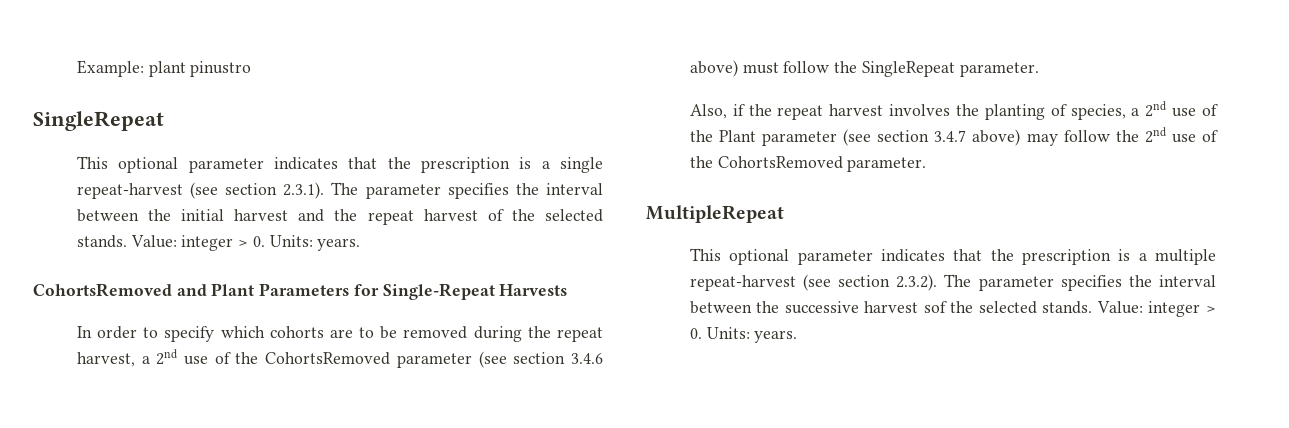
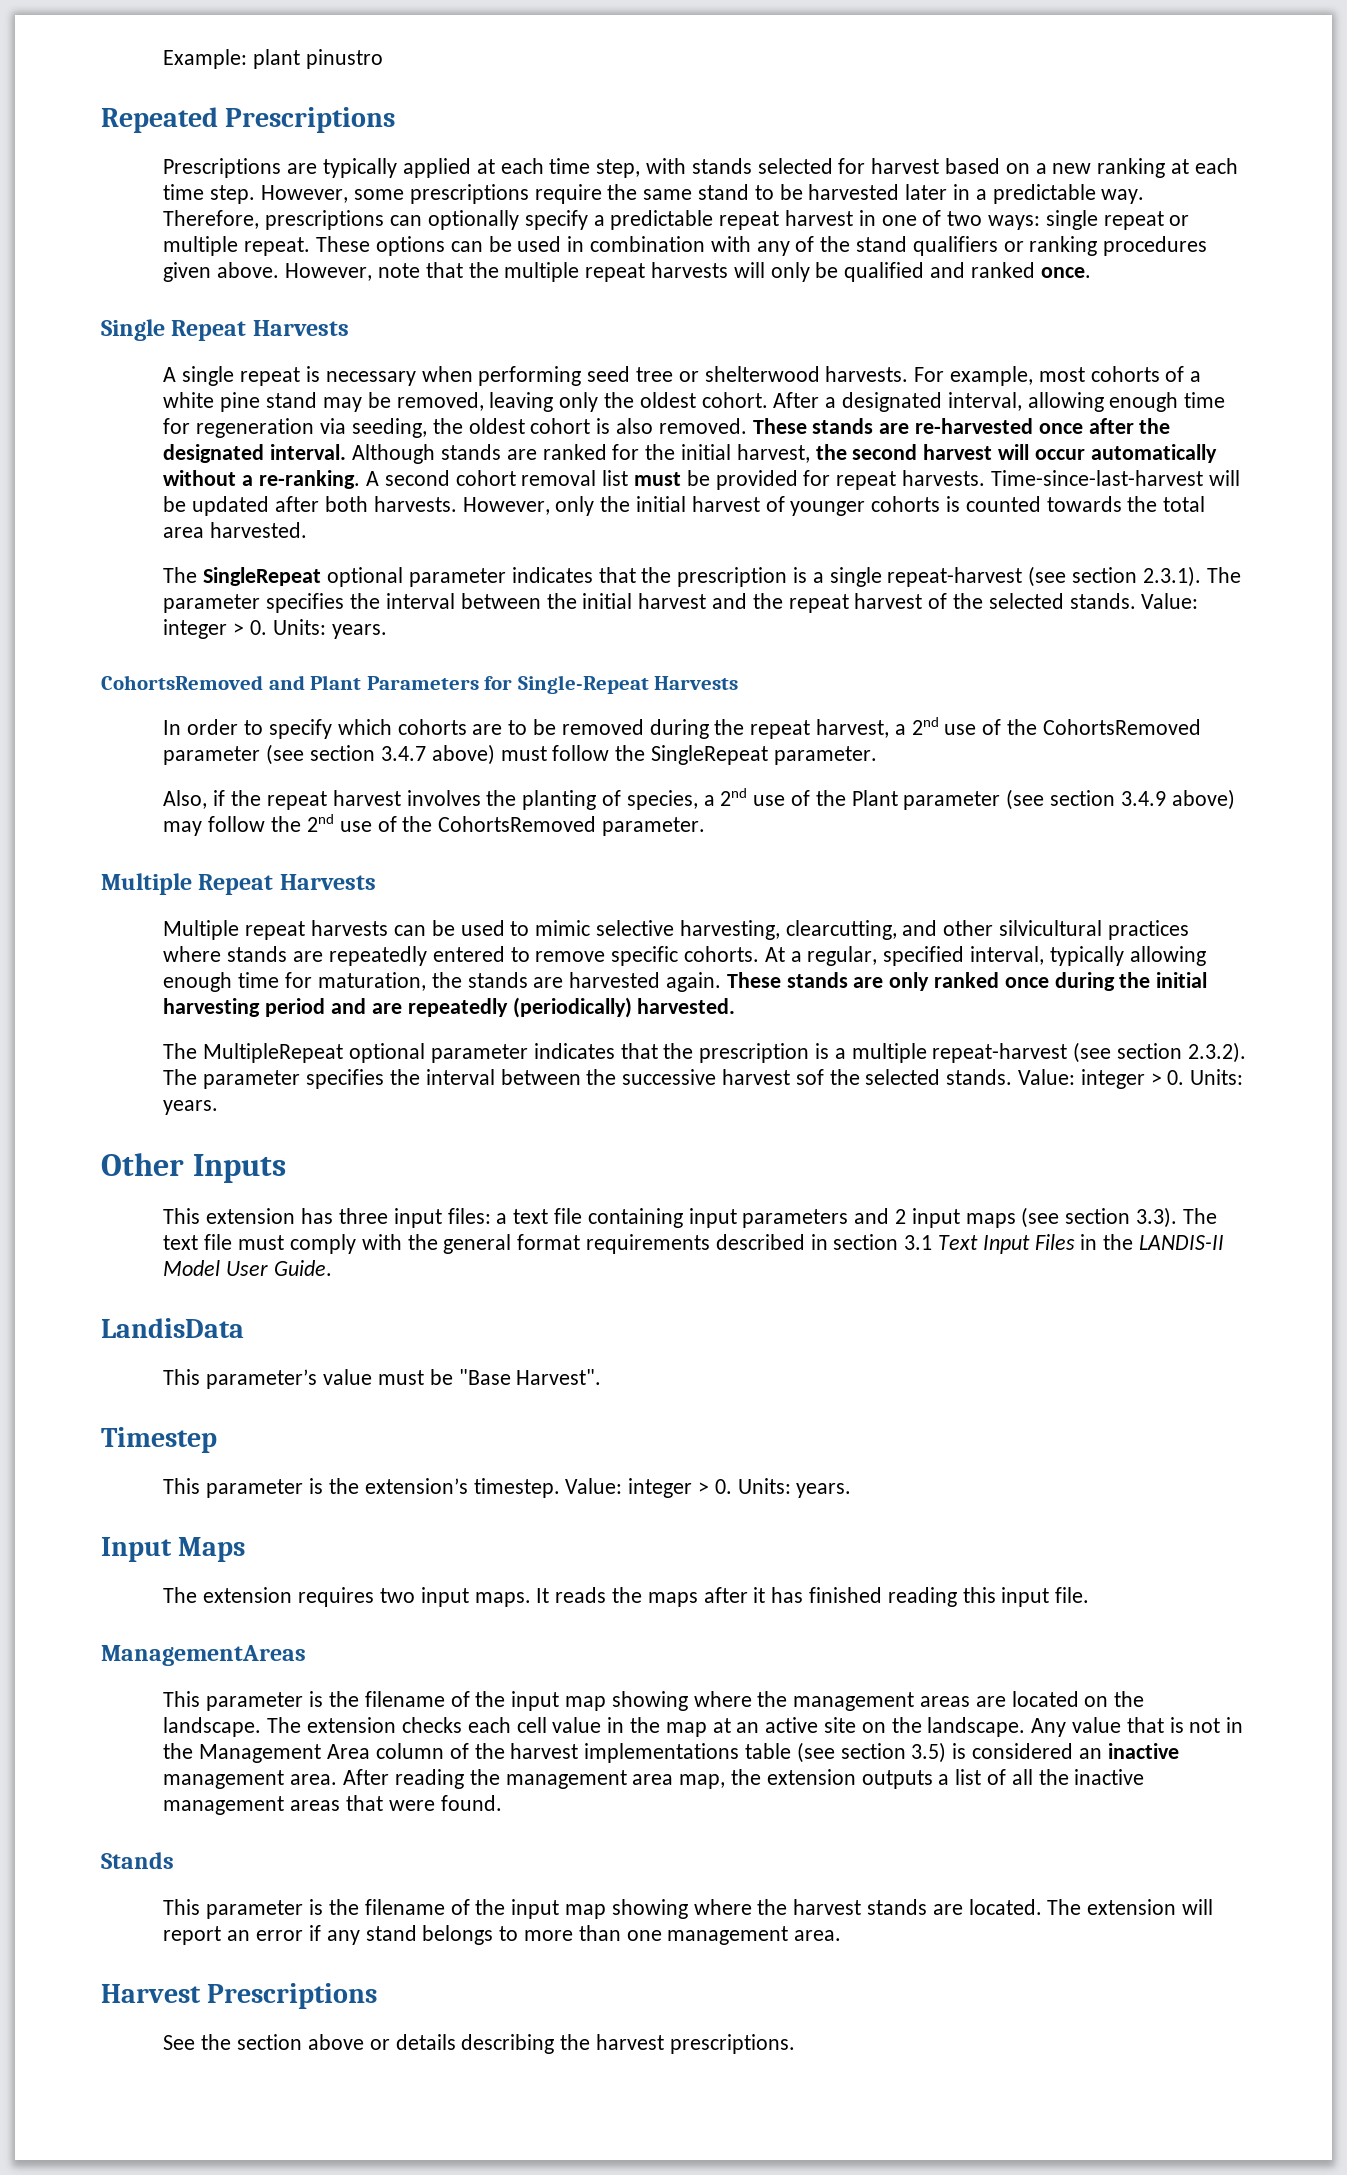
[33,111,164,131] [76,156,108,169] SingleRepeat // This -> [101,107,396,133] [163,158,1238,178] [163,184,1145,204] [163,210,1190,230] [163,236,1208,256] [163,262,1091,282] [101,319,349,341] [163,366,1202,386] [163,392,1226,412] [163,418,1171,438] [163,444,1217,464] [163,470,1240,490] [163,496,1206,516] [163,522,308,538] [163,567,322,586] Repeated Prescriptions // Prescriptions are typically applied at each time step, with stands selected for harvest based on a new ranking at each time step. However, some prescriptions require the same stand to be harvested later in a predictable way. Therefore, prescriptions can optionally specify a predictable repeat harvest in one of two ways: single repeat or multiple repeat. These options can be used in combination with any of the stand qualifiers or ranking procedures given above. However, note that the multiple repeat harvests will only be qualified and ranked once. // Single Repeat Harvests // A single repeat is necessary when performing seed tree or shelterwood harvests. For example, most cohorts of a white pine stand may be removed, leaving only the oldest cohort. After a designated interval, allowing enough time for regeneration via seeding, the oldest cohort is also removed. These stands are re-harvested once after the designated interval. Although stands are ranked for the initial harvest, the second harvest will occur automatically without a re-ranking. A second cohort removal list must be provided for repeat harvests. Time-since-last-harvest will be updated after both harvests. However, only the initial harvest of younger cohorts is counted towards the total area harvested. // The SingleRepeat
[570,353,603,364] 3.4.6 -> [380,746,426,761] 3.4.7
[934,130,967,142] 3.4.7 -> [1120,791,1166,806] 3.4.9
(927, 164) none -> [101,873,376,895] [163,920,1189,940] [163,946,1206,966] [163,972,1208,992] [163,997,736,1018] [163,1043,198,1059] Multiple Repeat Harvests // Multiple repeat harvests can be used to mimic selective harvesting, clearcutting, and other silvicultural practices where stands are repeatedly entered to remove specific cohorts. At a regular, specified interval, typically allowing enough time for maturation, the stands are harvested again. These stands are only ranked once during the initial harvesting period and are repeatedly (periodically) harvested. // The
[689,248,721,261] // This -> (344, 1053) none
(798, 336) none -> [101,1153,286,1183] [163,1207,1217,1228] [163,1234,1224,1254] [163,1260,333,1276] [101,1318,244,1338] [163,1369,602,1389] [101,1427,217,1453] [163,1478,852,1498] [101,1537,246,1562] [163,1587,1090,1607] [101,1645,306,1666] [163,1691,1145,1711] [163,1717,1244,1737] [163,1742,1179,1763] [163,1769,1145,1789] [163,1795,502,1815] [101,1852,174,1869] [163,1899,1213,1919] [163,1925,842,1945] [101,1983,378,2009] [163,2034,795,2054] // Other Inputs // This extension has three input files: a text file containing input parameters and 2 input maps (see section 3.3). The text file must comply with the general format requirements described in section 3.1 Text Input Files in the LANDIS-II Model User Guide. // LandisData // This parameter’s value must be "Base Harvest". // Timestep // This parameter is the extension’s timestep. Value: integer > 0. Units: years. // Input Maps // The extension requires two input maps. It reads the maps after it has finished reading this input file. // ManagementAreas // This parameter is the filename of the input map showing where the management areas are located on the landscape. The extension checks each cell value in the map at an active site on the landscape. Any value that is not in the Management Area column of the harvest implementations table (see section 3.5) is considered an inactive management area. After reading the management area map, the extension outputs a list of all the inactive management areas that were found. // Stands // This parameter is the filename of the input map showing where the harvest stands are located. The extension will report an error if any stand belongs to more than one management area. // Harvest Prescriptions // See the section above or details describing the harvest prescriptions.

